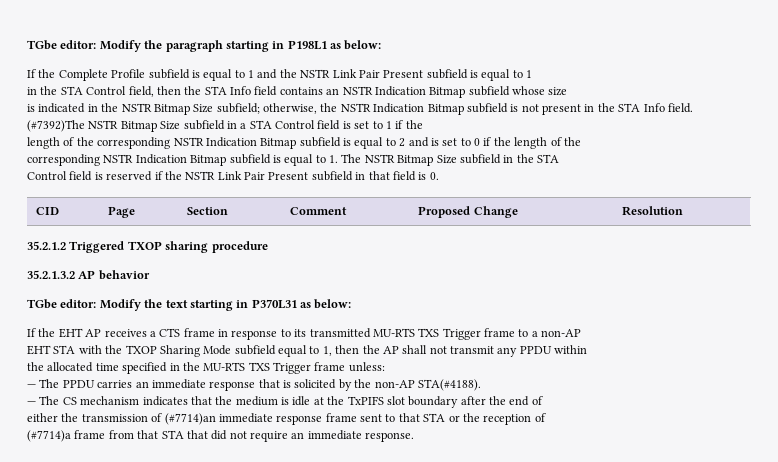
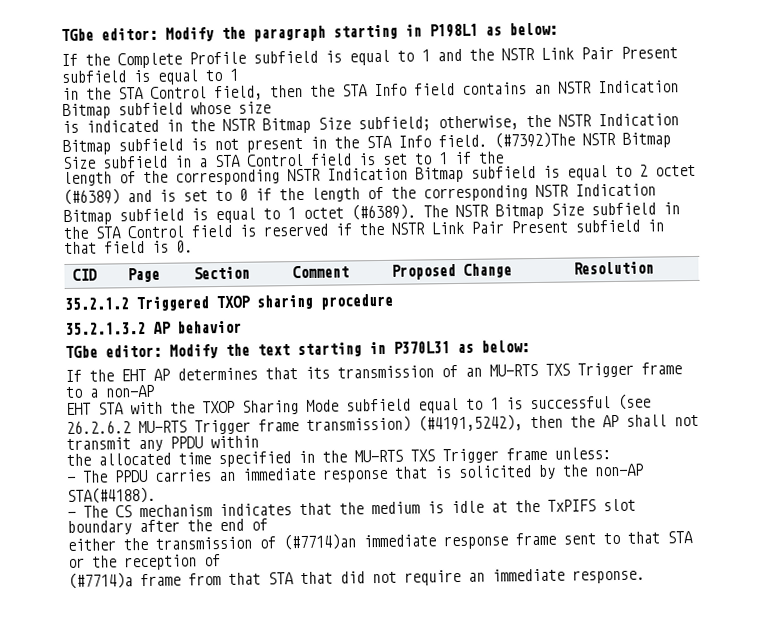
(406, 142) none -> [655,164,696,177] [63,188,120,206] octet (#6389)
[27,154,338,166] // corresponding NSTR Indication Bitmap subfield is equal to 1. -> [423,183,656,202] [63,203,416,226] corresponding NSTR Indication Bitmap subfield is equal to 1 octet (#6389).
(559, 158) // -> (122, 232) none
[104,328,371,340] receives a CTS frame in response to its transmitted -> [177,365,482,381] determines that its transmission of an
[322,346,332,356] 1, -> [490,393,651,410] [66,414,523,435] 1 is successful (see 26.2.6.2 MU-RTS Trigger frame transmission) (#4191,5242),

